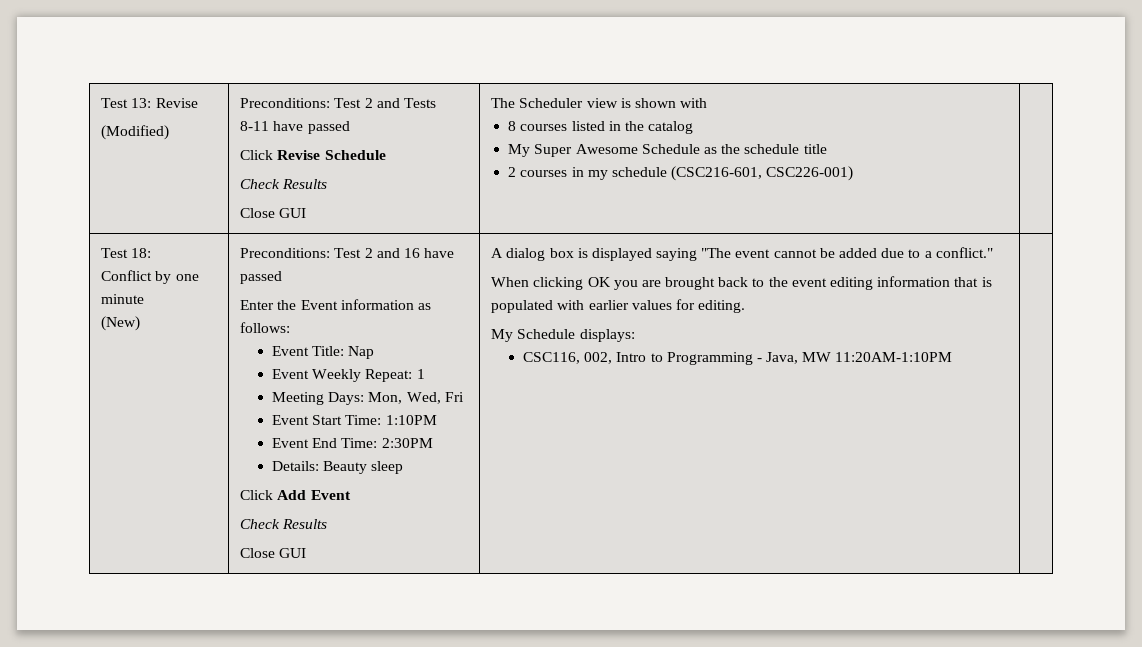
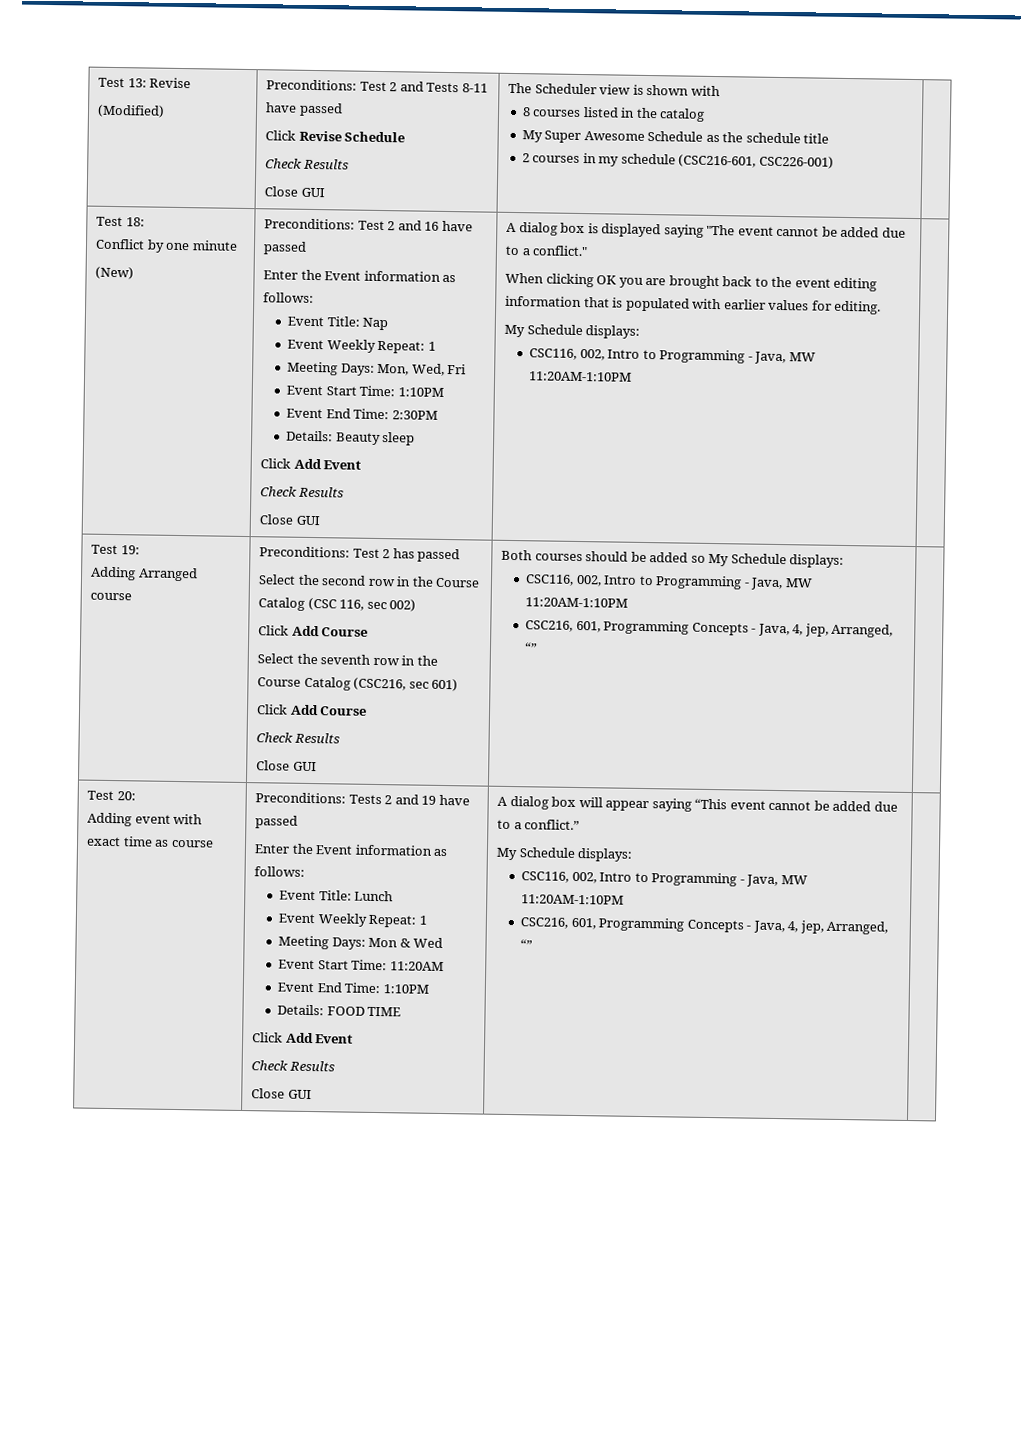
(953, 357) none -> [91,544,140,555] [90,566,198,582] [90,592,133,601] [259,546,461,563] [258,574,481,588] [258,597,417,612] [258,625,369,637] [257,653,438,666] [257,676,459,692] [256,704,368,716] [256,732,340,744] [256,760,317,772] [501,549,845,568] [525,574,813,591] [525,597,629,608] [525,620,894,638] [524,642,539,653] [87,790,136,801] [87,812,203,827] [86,836,214,848] [255,792,470,806] [255,815,299,829] [254,843,448,857] [254,866,306,877] [279,890,394,902] [278,913,427,928] [278,935,444,950] [278,959,444,972] [277,982,429,994] [277,1004,402,1017] [252,1032,354,1044] [251,1060,335,1072] [251,1088,312,1100] [497,795,898,812] [497,819,581,831] [496,847,633,862] [521,871,808,888] [521,894,625,905] [520,917,889,935] [520,939,534,950] // Test 19: // Adding Arranged course | Preconditions: Test 2 has passed // Select the second row in the Course Catalog (CSC 116, sec 002) // Click Add Course // Select the seventh row in the Course Catalog (CSC216, sec 601) // Click Add Course // Check Results // Close GUI | Both courses should be added so My Schedule displays: // CSC116, 002, Intro to Programming - Java, MW 11:20AM-1:10PM // CSC216, 601, Programming Concepts - Java, 4, jep, Arranged, “” | // Test 20: // Adding event with exact time as course | Preconditions: Tests 2 and 19 have passed // Enter the Event information as follows: // Event Title: Lunch // Event Weekly Repeat: 1 // Meeting Days: Mon & Wed // Event Start Time: 11:20AM // Event End Time: 1:10PM // Details: FOOD TIME // Click Add Event // Check Results // Close GUI | A dialog box will appear saying “This event cannot be added due to a conflict.” // My Schedule displays: // CSC116, 002, Intro to Programming - Java, MW 11:20AM-1:10PM // CSC216, 601, Programming Concepts - Java, 4, jep, Arranged, “” |

